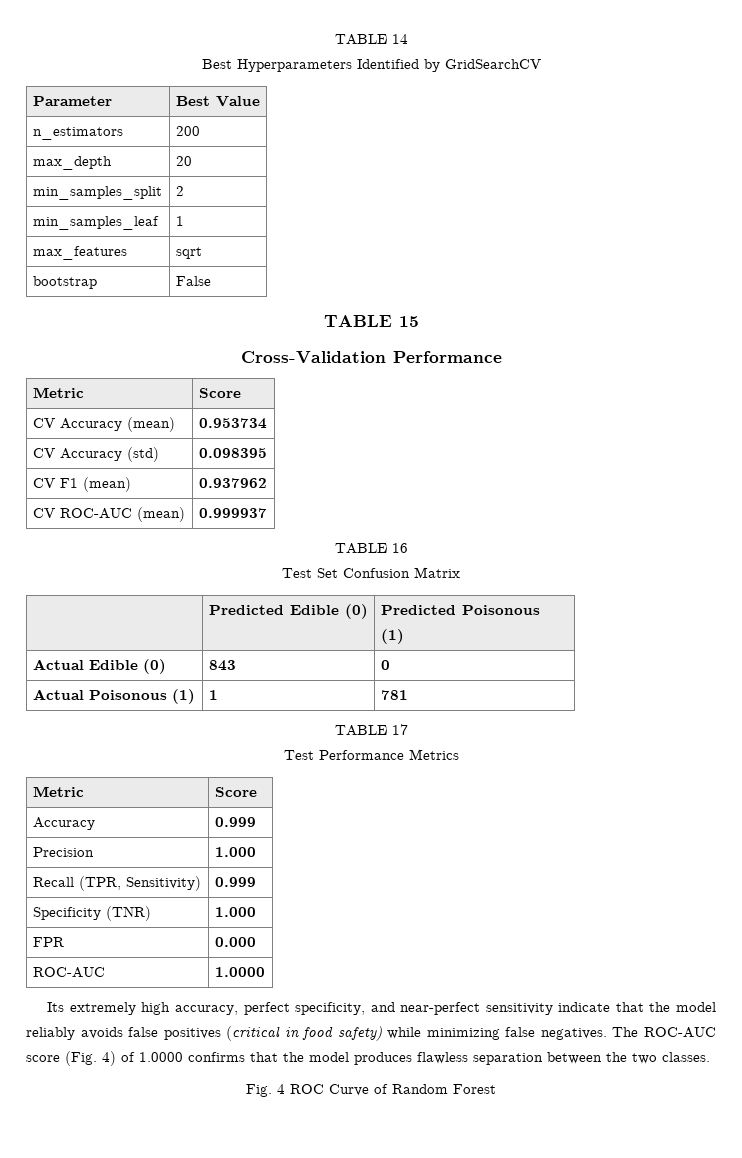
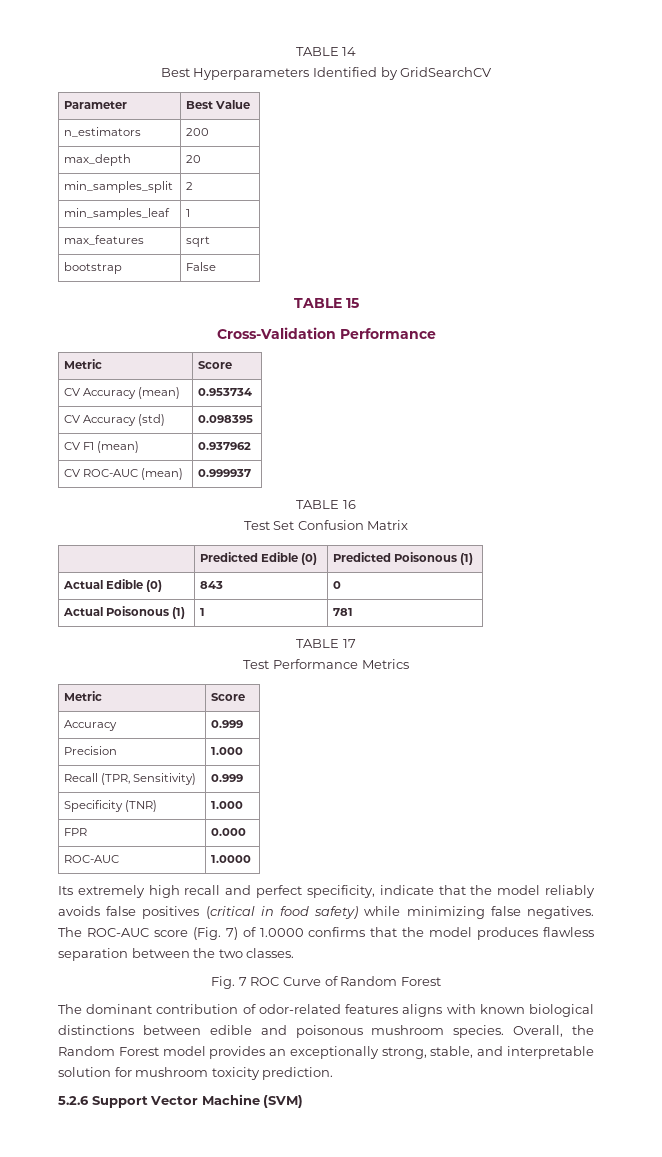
[175,1002,553,1015] accuracy, perfect specificity, and near-perfect sensitivity -> [184,885,375,898] recall and perfect specificity,
[102,1051,116,1066] 4) -> [225,927,238,940] 7)
[277,1084,285,1094] 4 -> [238,977,247,986] 7
(496, 1089) none -> [58,1004,594,1017] [58,1025,594,1038] [58,1046,594,1059] [58,1067,334,1080] [58,1094,304,1108] // The dominant contribution of odor-related features aligns with known biological distinctions between edible and poisonous mushroom species. Overall, the Random Forest model provides an exceptionally strong, stable, and interpretable solution for mushroom toxicity prediction. // 5.2.6 Support Vector Machine (SVM)

